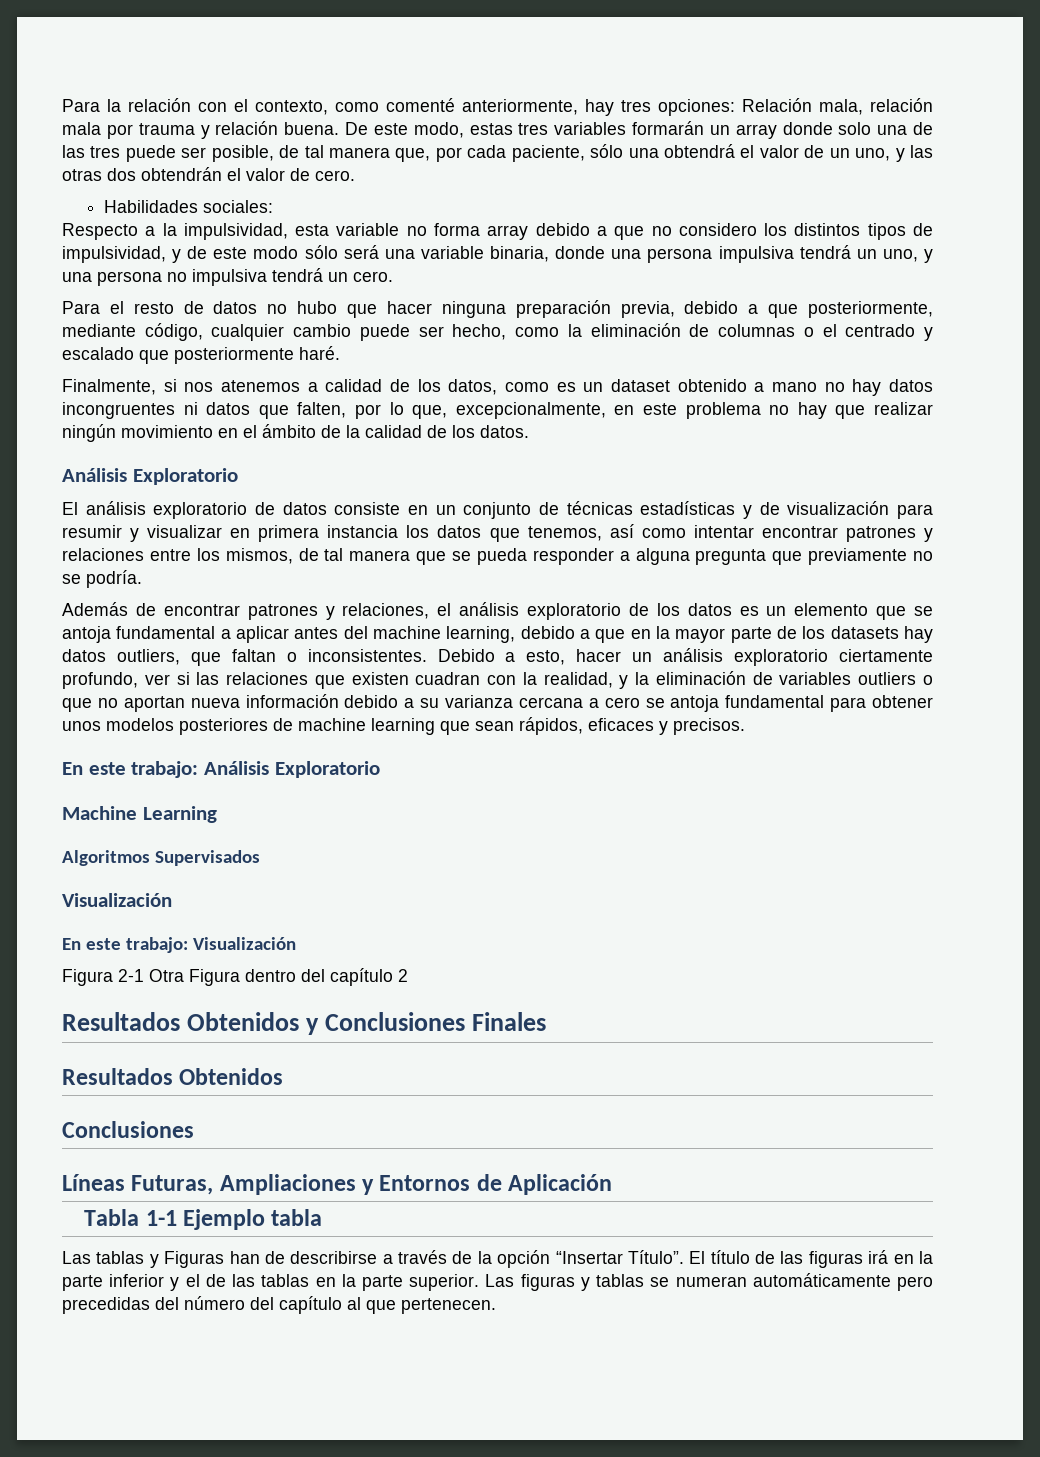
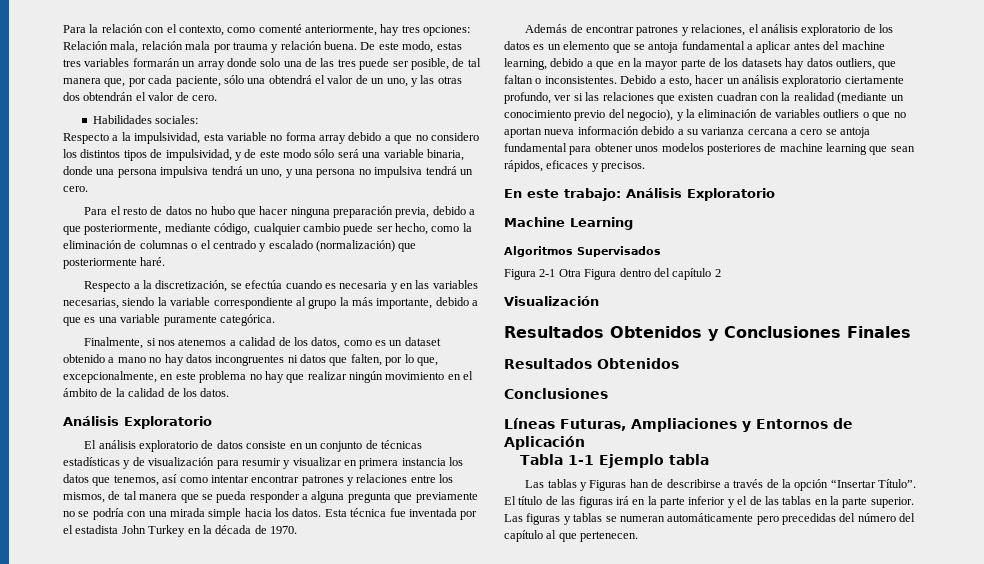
(134, 353) none -> [316,240,395,252] (normalización)
(340, 353) none -> [84,280,478,292] [63,297,479,309] [63,314,275,326] // Respecto a la discretización, se efectúa cuando es necesaria y en las variables necesarias, siendo la variable correspondiente al grupo la más importante, debido a que es una variable puramente categórica.
[86,570,142,588] podría. -> [92,508,478,520] [63,525,297,537] podría con una mirada simple hacia los datos. Esta técnica fue inventada por el estadista John Turkey en la década de 1970.
[543,672,613,688] realidad, -> [793,92,904,104] [504,109,674,121] realidad (mediante un conocimiento previo del negocio),
[62,893,172,907] [62,937,296,953] // Visualización // En este trabajo: Visualización -> (661, 251) none
(408, 975) none -> [504,296,599,306] // Visualización

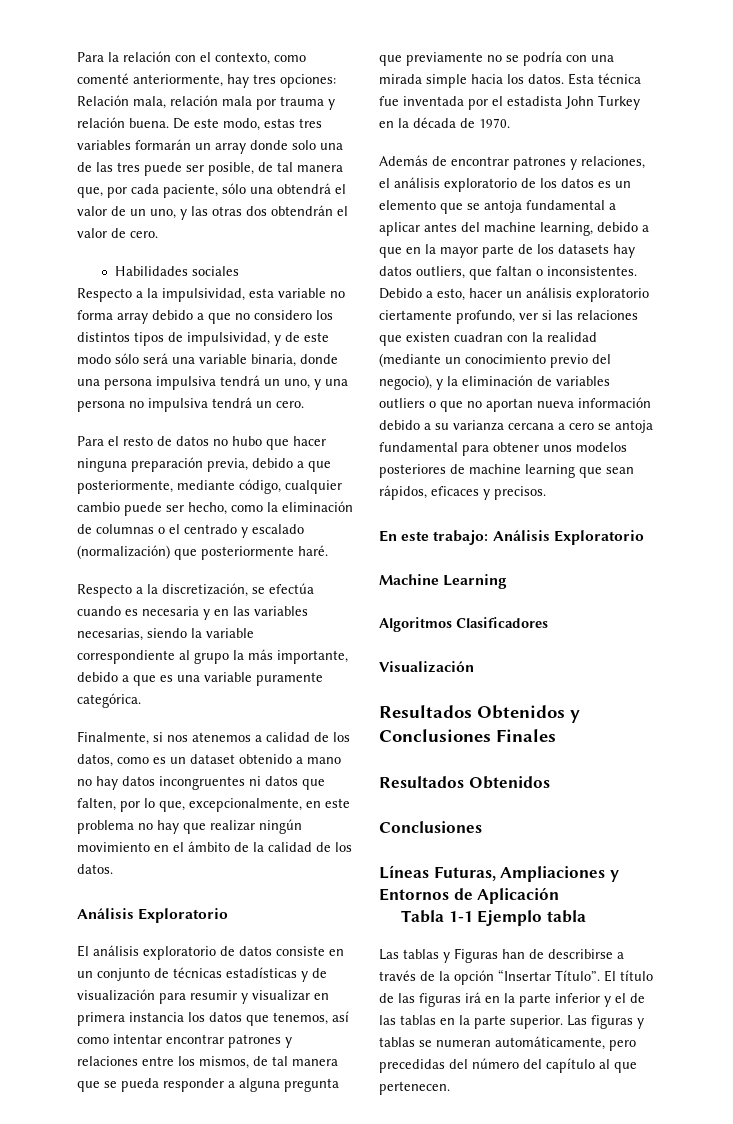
[155,115,199,124] sociales: -> [192,266,240,276] sociales
[577,246,661,257] [504,268,721,280] Supervisados // Figura 2-1 Otra Figura dentro del capítulo 2 -> [456,617,548,628] Clasificadores
[667,513,754,522] automáticamente -> [495,1036,605,1050] automáticamente,

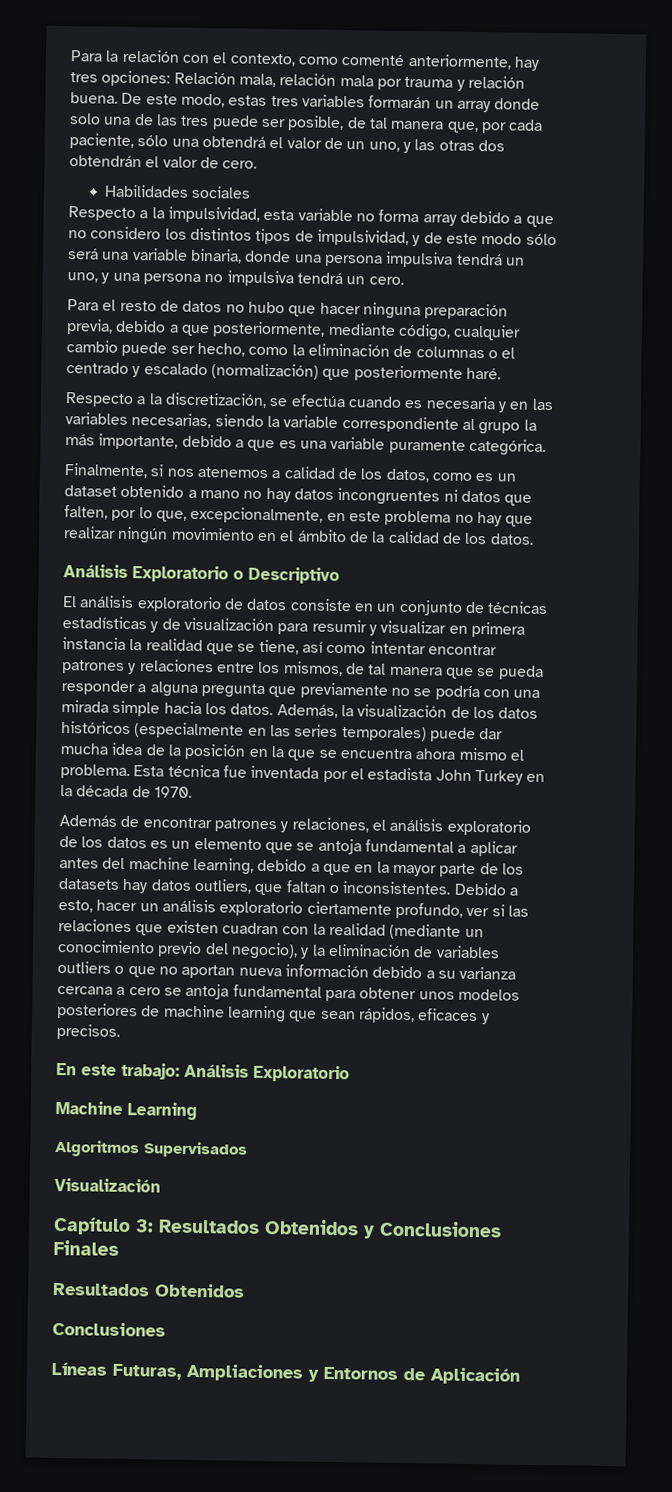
(229, 915) none -> [233,566,340,585] o Descriptivo
[188,1012,328,1026] los datos que tenemos, -> [129,638,299,655] la realidad que se tiene,
(564, 79) none -> [276,704,539,719] [61,721,504,743] [60,742,524,761] [60,764,130,780] Además, la visualización de los datos históricos (especialmente en las series temporales) puede dar mucha idea de la posición en la que se encuentra ahora mismo el problema.
[456,617,548,628] Clasificadores -> [144,1141,248,1158] Supervisados
(474, 667) none -> [53,1216,154,1236] Capítulo 3:
[401,910,587,926] [379,948,624,963] [379,969,653,985] [379,992,645,1007] [379,1015,644,1029] [379,1036,636,1051] [379,1058,637,1073] [379,1081,450,1095] // Tabla 1-1 Ejemplo tabla // Las tablas y Figuras han de describirse a través de la opción “Insertar Título”. El título de las figuras irá en la parte inferior y el de las tablas en la parte superior. Las figuras y tablas se numeran automáticamente, pero precedidas del número del capítulo al que pertenecen. -> (520, 1376) none

